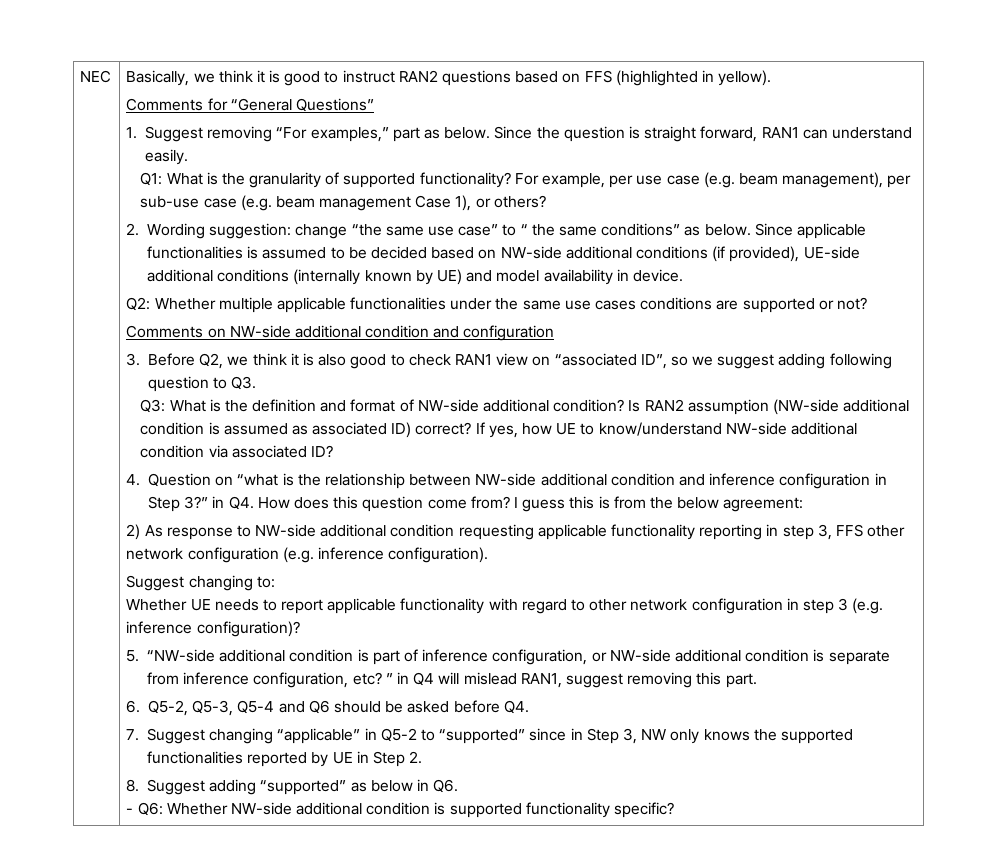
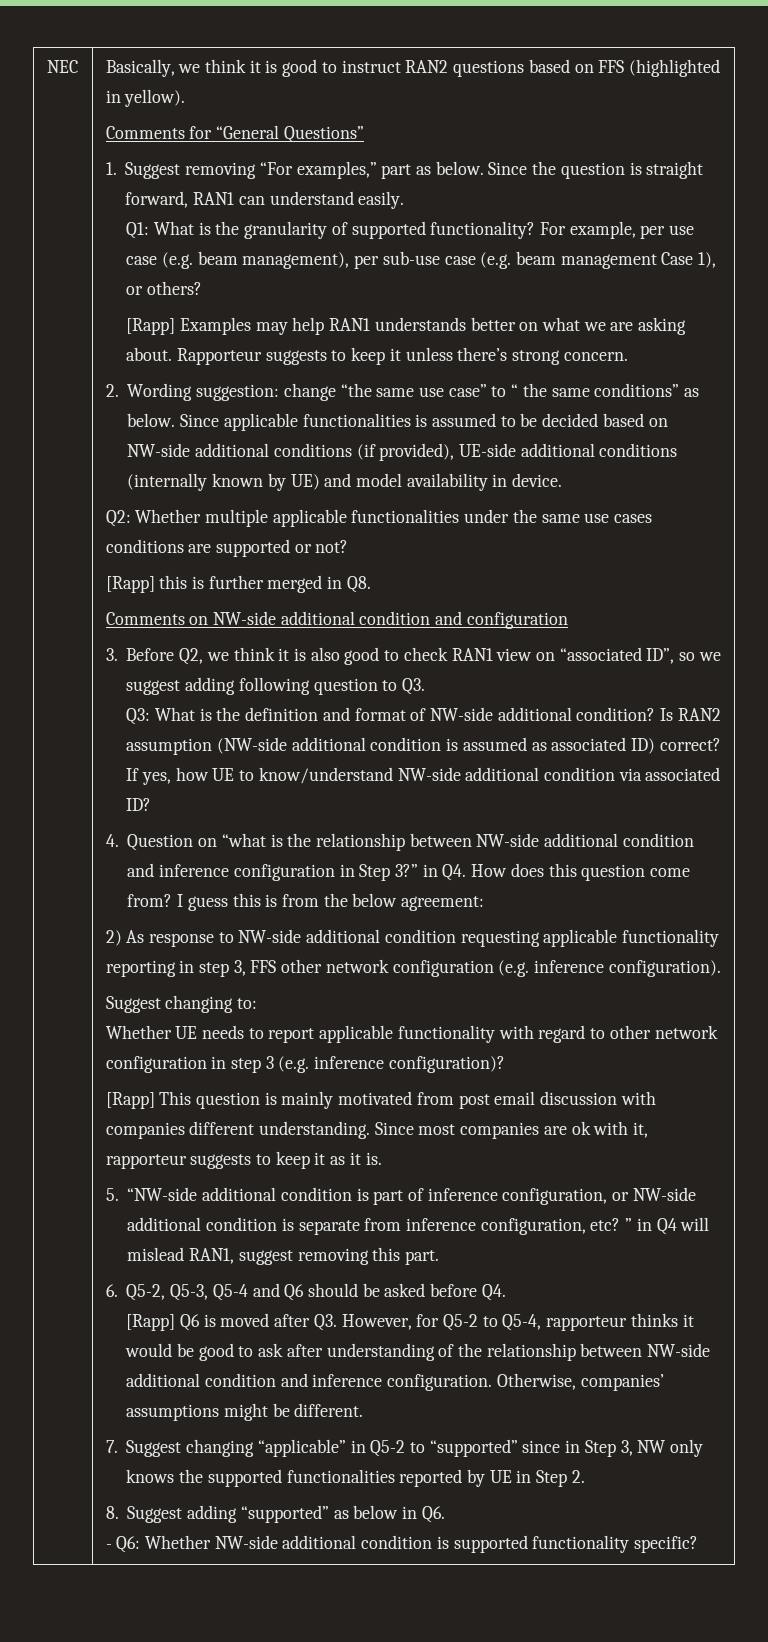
(546, 201) none -> [126,317,687,335] [126,347,628,365] // [Rapp] Examples may help RAN1 understands better on what we are asking about. Rapporteur suggests to keep it unless there’s strong concern.
(867, 303) none -> [105,575,371,593] // [Rapp] this is further merged in Q8.
(300, 629) none -> [105,1091,656,1109] [105,1121,649,1139] [105,1151,382,1169] // [Rapp] This question is mainly motivated from post email discussion with companies different understanding. Since most companies are ok with it, rapporteur suggests to keep it as it is.
(529, 707) none -> [126,1313,694,1331] [125,1343,711,1361] [126,1373,664,1391] [126,1403,364,1421] // [Rapp] Q6 is moved after Q3. However, for Q5-2 to Q5-4, rapporteur thinks it would be good to ask after understanding of the relationship between NW-side additional condition and inference configuration. Otherwise, companies’ assumptions might be different.

